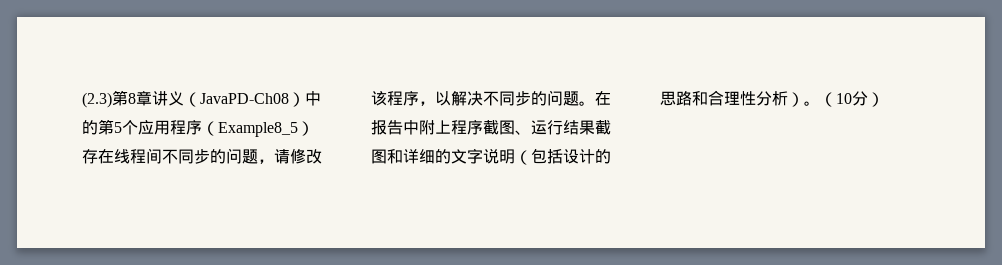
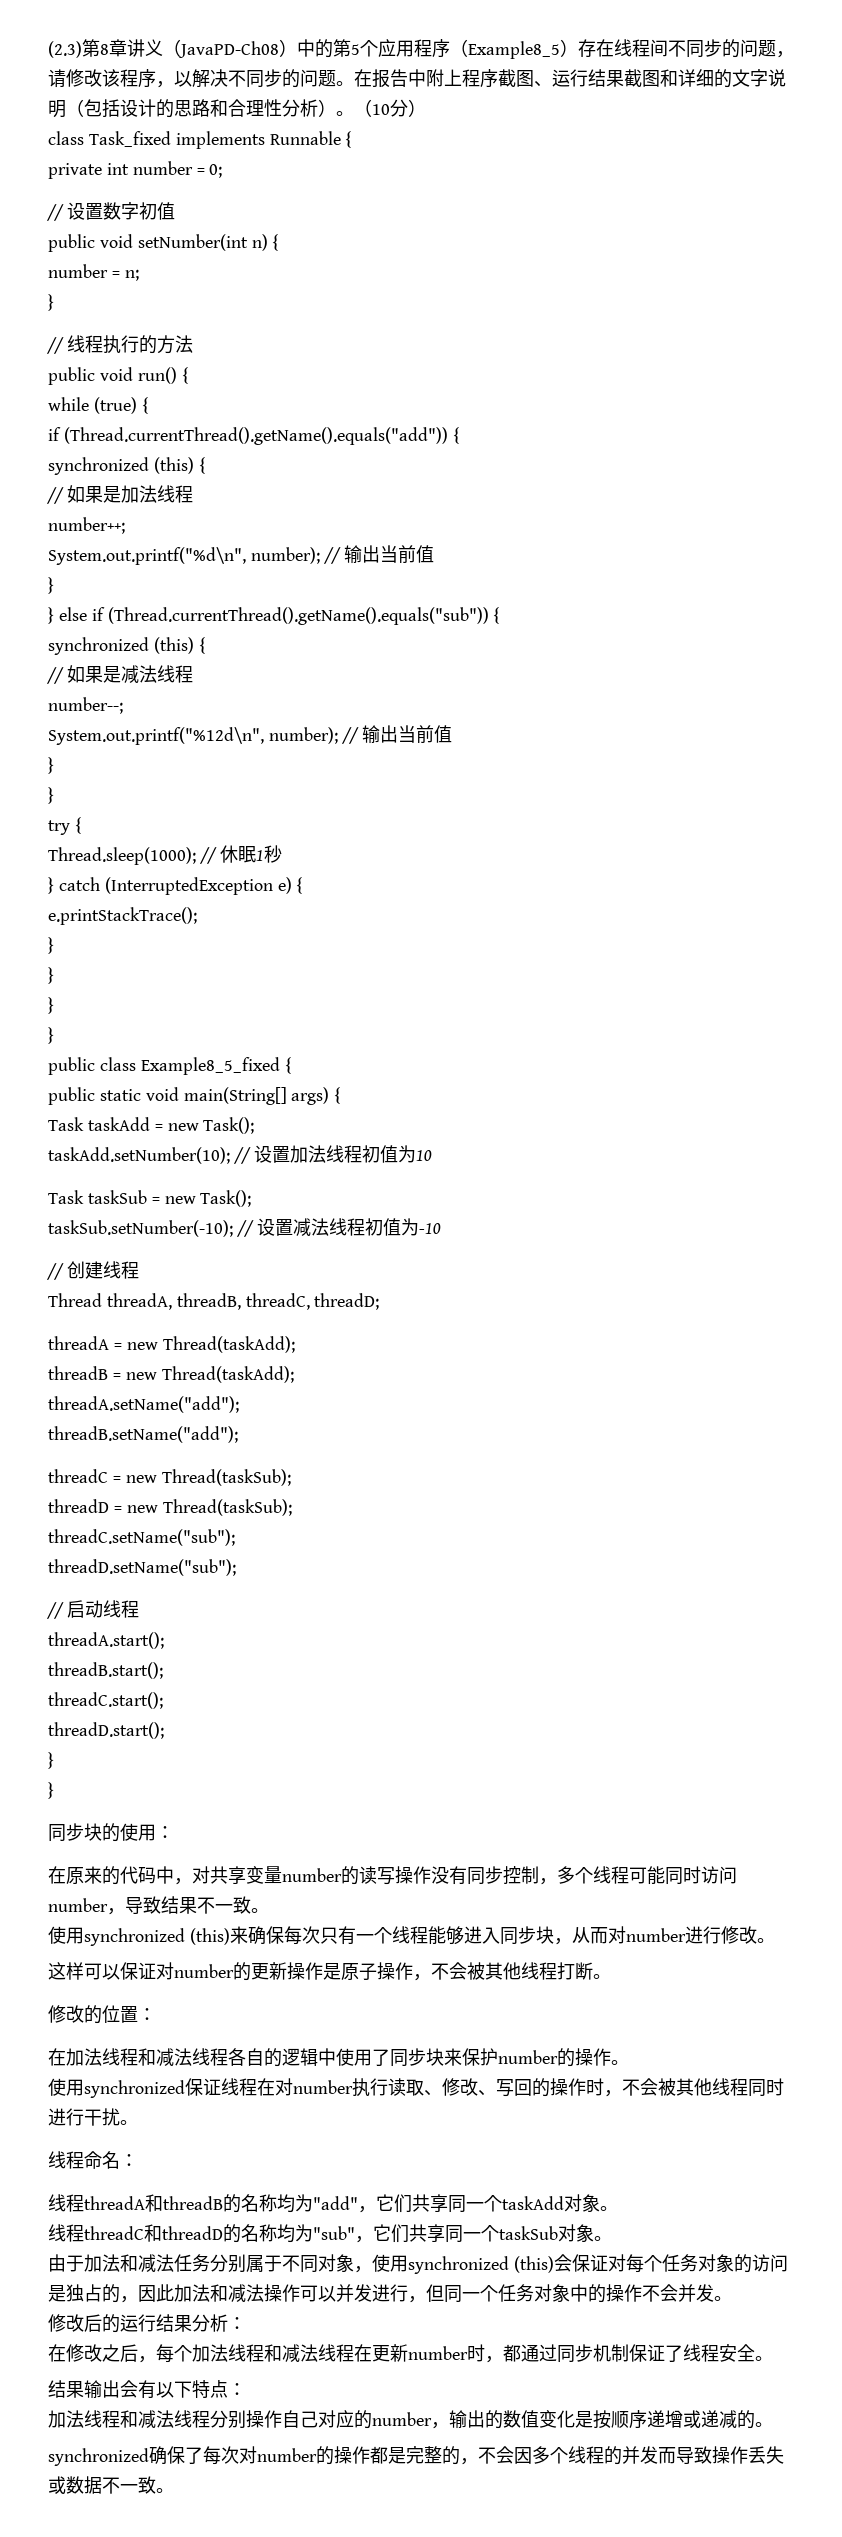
(884, 99) none -> [48,131,352,149] [48,161,223,179] [47,202,175,221] [48,234,279,252] [48,264,139,281] [48,294,54,311] [47,335,193,354] [48,367,188,385] [48,397,148,414] [48,427,459,445] [48,457,205,475] [47,485,193,504] [48,517,125,534] [48,545,434,565] [48,577,54,594] [48,607,500,625] [48,637,205,655] [47,665,193,684] [48,697,123,714] [48,725,452,745] [48,757,54,774] [48,787,54,804] [48,817,81,835] [48,845,282,865] [48,877,303,895] [48,907,197,925] [48,937,54,954] [48,967,54,984] [48,997,54,1014] [48,1027,54,1044] [48,1057,291,1075] [48,1087,341,1105] [48,1117,255,1134] [48,1145,432,1164] [48,1190,252,1207] [48,1218,441,1237] [47,1261,139,1280] [48,1293,380,1310] [48,1336,295,1353] [48,1366,294,1383] [48,1396,239,1413] [48,1426,238,1443] [48,1469,291,1486] [48,1499,292,1516] [48,1529,235,1546] [48,1559,236,1576] [47,1600,139,1619] [48,1632,164,1649] [48,1662,163,1679] [48,1692,163,1709] [48,1722,164,1739] [48,1752,54,1769] [48,1782,54,1799] [48,1823,174,1842] [48,1866,737,1885] [48,1896,269,1915] [48,1926,775,1946] [48,1962,611,1981] [48,2005,156,2024] [48,2048,629,2067] [48,2078,784,2098] [48,2108,138,2126] [48,2151,138,2169] [48,2194,618,2213] [48,2224,612,2243] [48,2254,788,2274] [48,2284,732,2303] [48,2314,246,2333] [48,2344,773,2363] [48,2380,246,2399] [48,2410,773,2429] [48,2446,784,2466] [48,2476,174,2494] // class Task_fixed implements Runnable { // private int number = 0; // // 设置数字初值 // public void setNumber(int n) { // number = n; // } // // 线程执行的方法 // public void run() { // while (true) { // if (Thread.currentThread().getName().equals("add")) { // synchronized (this) { // // 如果是加法线程 // number++; // System.out.printf("%d\n", number); // 输出当前值 // } // } else if (Thread.currentThread().getName().equals("sub")) { // synchronized (this) { // // 如果是减法线程 // number--; // System.out.printf("%12d\n", number); // 输出当前值 // } // } // try { // Thread.sleep(1000); // 休眠1秒 // } catch (InterruptedException e) { // e.printStackTrace(); // } // } // } // } // public class Example8_5_fixed { // public static void main(String[] args) { // Task taskAdd = new Task(); // taskAdd.setNumber(10); // 设置加法线程初值为10 // Task taskSub = new Task(); // taskSub.setNumber(-10); // 设置减法线程初值为-10 // // 创建线程 // Thread threadA, threadB, threadC, threadD; // threadA = new Thread(taskAdd); // threadB = new Thread(taskAdd); // threadA.setName("add"); // threadB.setName("add"); // threadC = new Thread(taskSub); // threadD = new Thread(taskSub); // threadC.setName("sub"); // threadD.setName("sub"); // // 启动线程 // threadA.start(); // threadB.start(); // threadC.start(); // threadD.start(); // } // } // 同步块的使用： // 在原来的代码中，对共享变量number的读写操作没有同步控制，多个线程可能同时访问number，导致结果不一致。 // 使用synchronized (this)来确保每次只有一个线程能够进入同步块，从而对number进行修改。 // 这样可以保证对number的更新操作是原子操作，不会被其他线程打断。 // 修改的位置： // 在加法线程和减法线程各自的逻辑中使用了同步块来保护number的操作。 // 使用synchronized保证线程在对number执行读取、修改、写回的操作时，不会被其他线程同时进行干扰。 // 线程命名： // 线程threadA和threadB的名称均为"add"，它们共享同一个taskAdd对象。 // 线程threadC和threadD的名称均为"sub"，它们共享同一个taskSub对象。 // 由于加法和减法任务分别属于不同对象，使用synchronized (this)会保证对每个任务对象的访问是独占的，因此加法和减法操作可以并发进行，但同一个任务对象中的操作不会并发。 // 修改后的运行结果分析： // 在修改之后，每个加法线程和减法线程在更新number时，都通过同步机制保证了线程安全。 // 结果输出会有以下特点： // 加法线程和减法线程分别操作自己对应的number，输出的数值变化是按顺序递增或递减的。 // synchronized确保了每次对number的操作都是完整的，不会因多个线程的并发而导致操作丢失或数据不一致。

